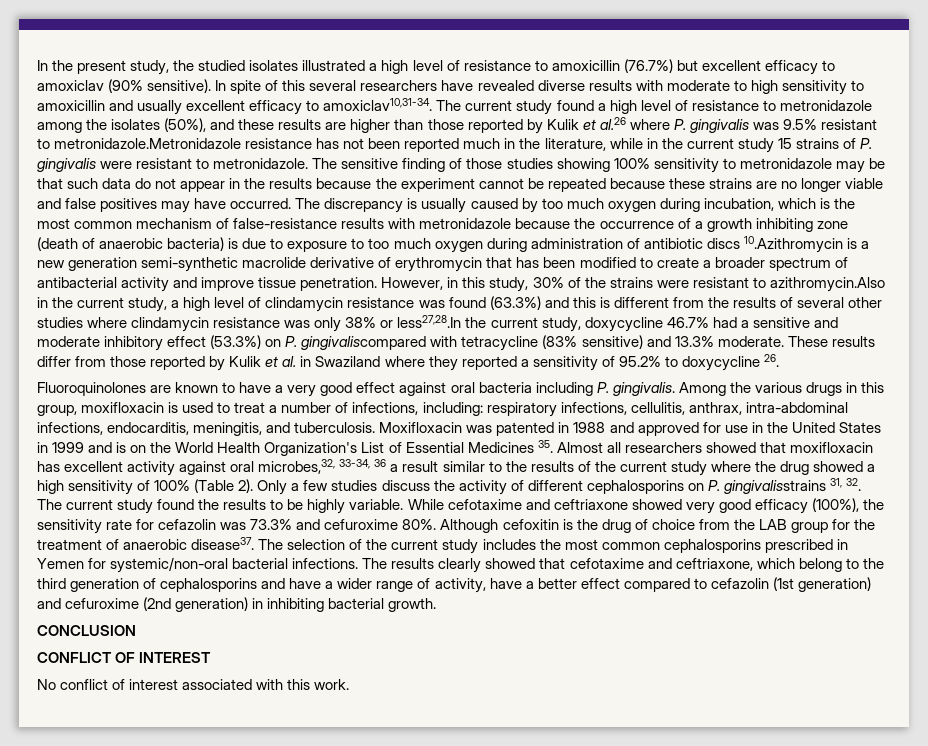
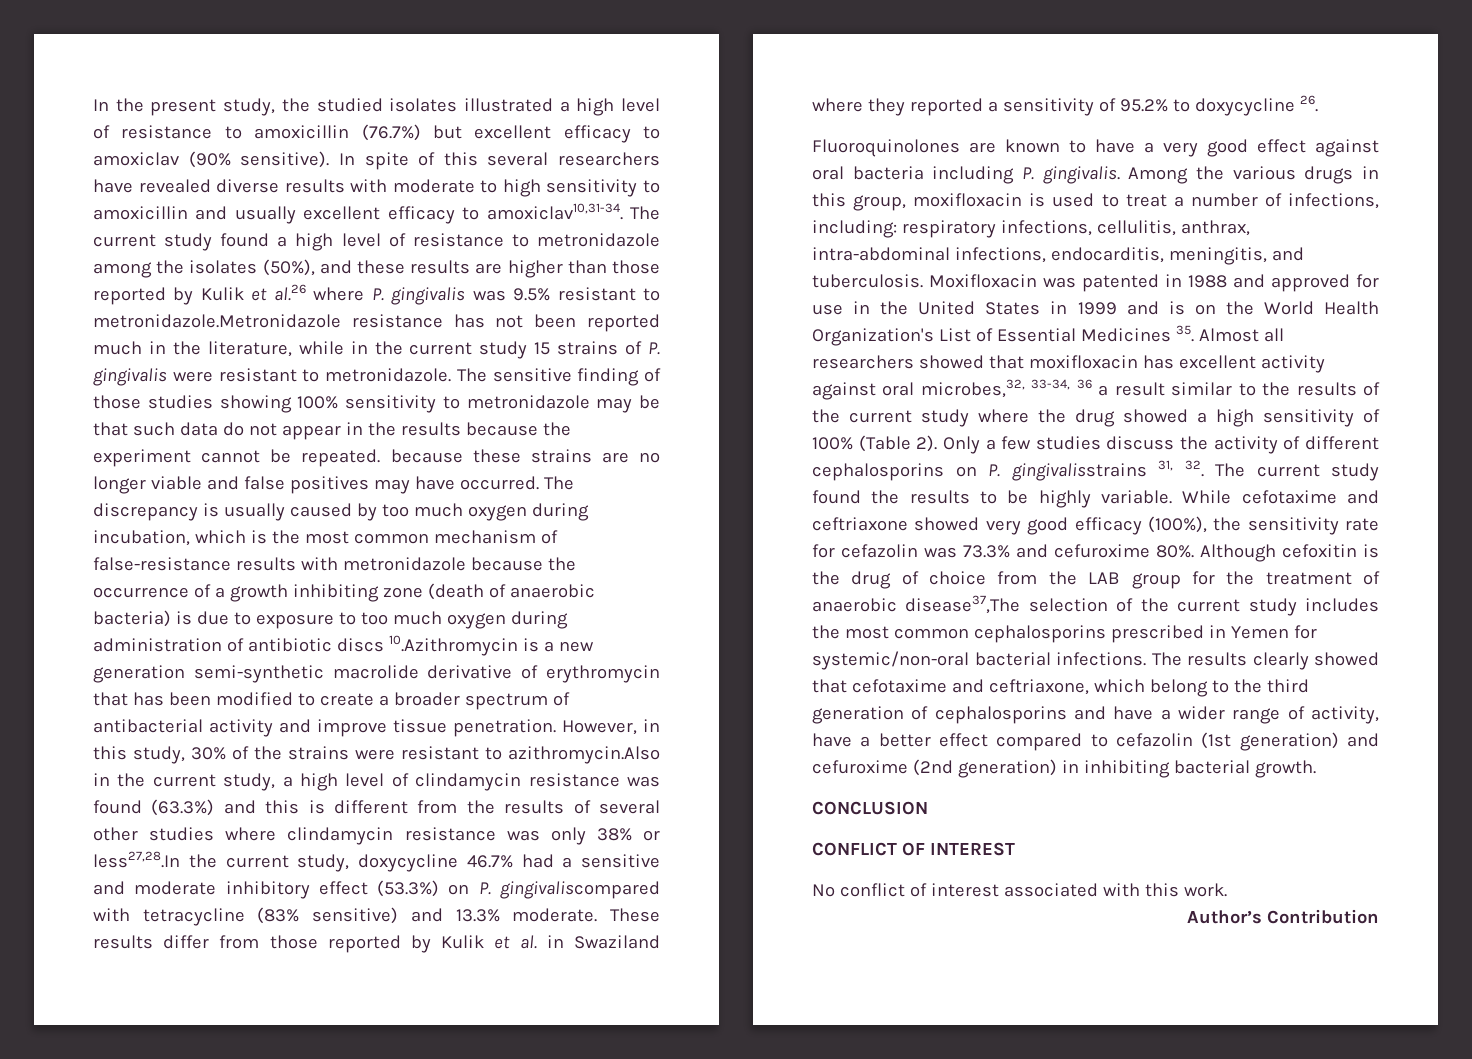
[547,178,606,192] repeated -> [301,449,381,467] repeated.
[191,537,284,550] disease37. The -> [905,595,1021,614] disease37,The
(350, 684) none -> [1187,909,1379,924] // Author’s Contribution

